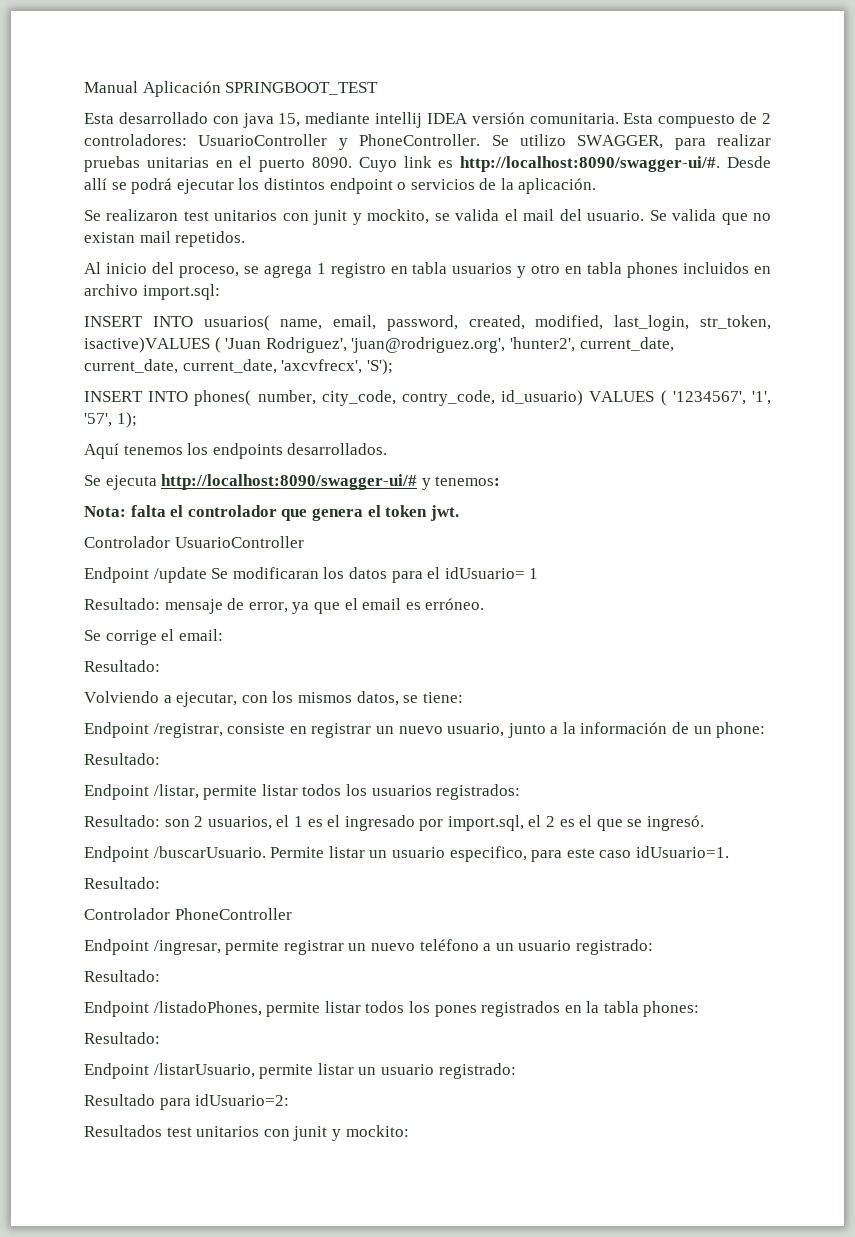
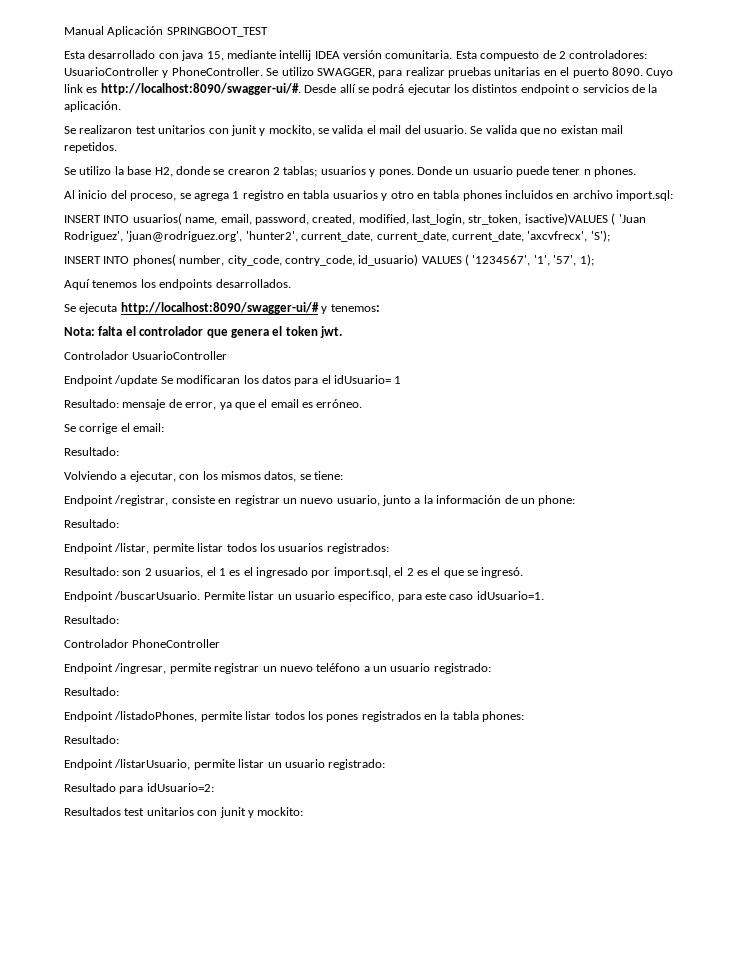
(246, 239) none -> [64,166,637,177] // Se utilizo la base H2, donde se crearon 2 tablas; usuarios y pones. Donde un usuario puede tener n phones.

